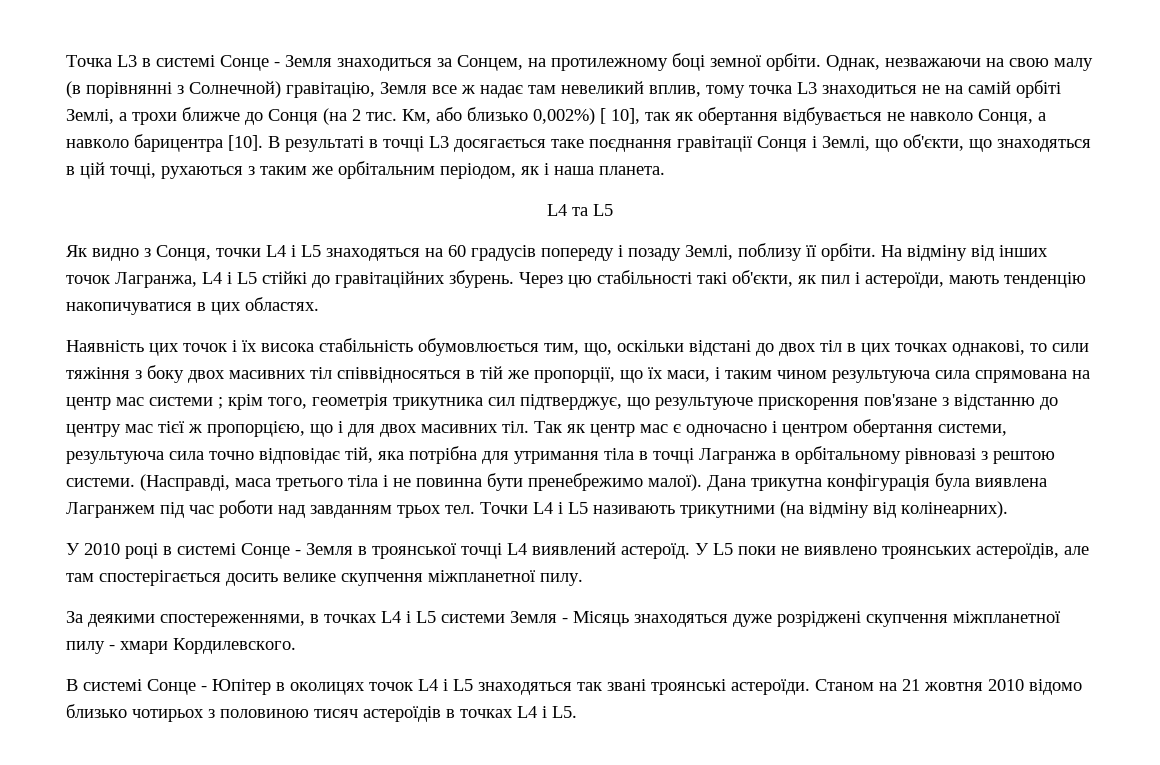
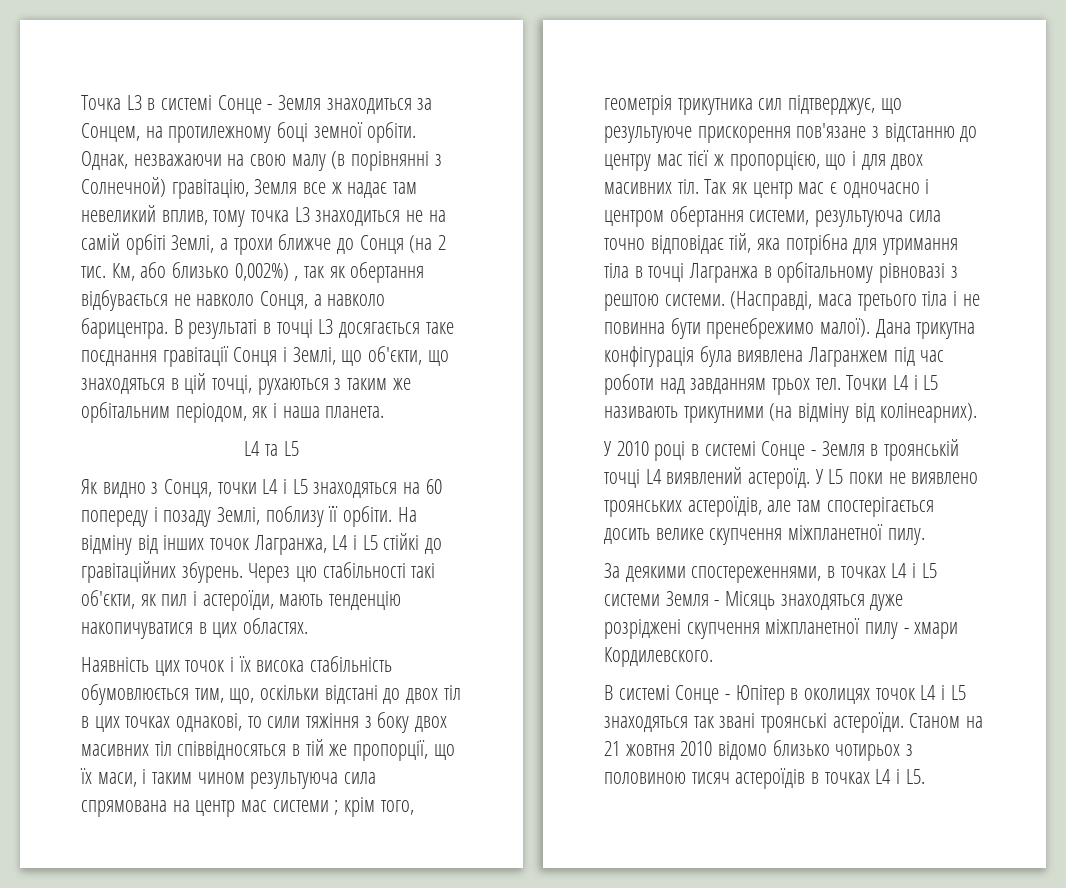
[600,108,640,124] [ 10], -> [294,276,299,281] ,
[134,134,263,152] барицентра [10]. -> [81,318,168,339] барицентра.
[471,245,536,261] градусів -> (442, 486) none
[372,543,457,559] троянської -> [884,439,960,461] троянській

